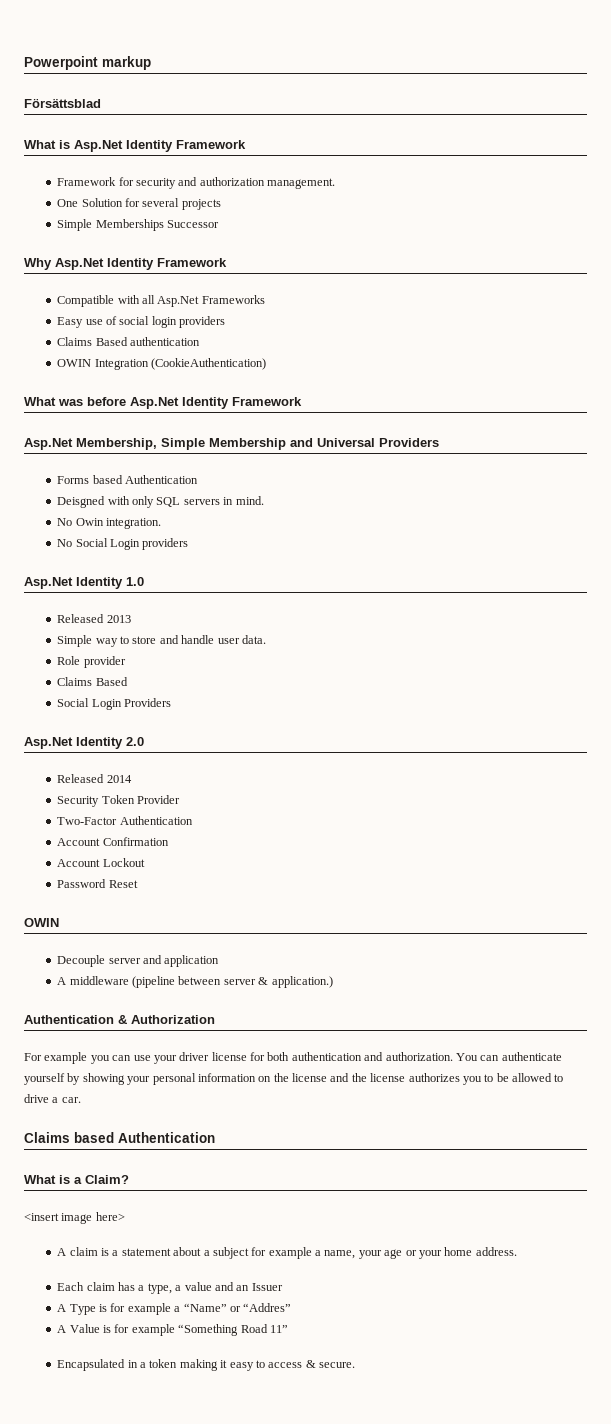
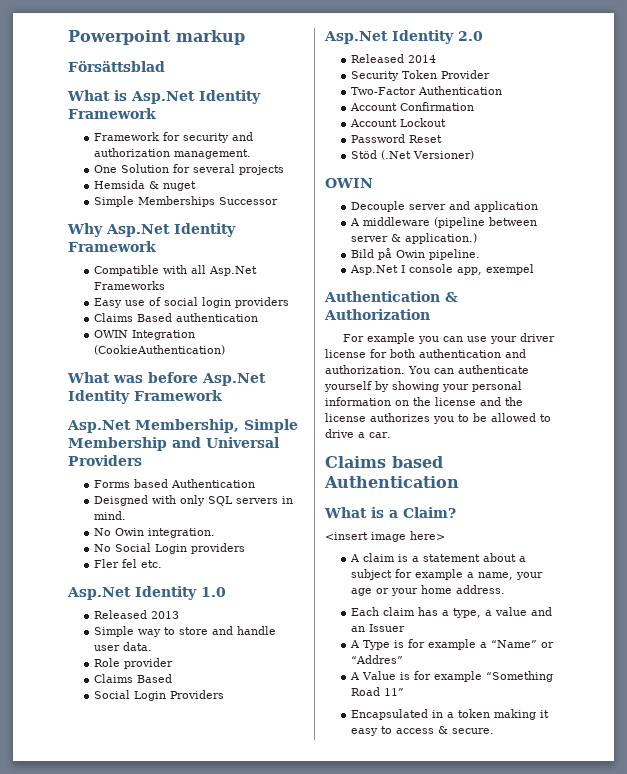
(221, 204) none -> [94,180,197,191] // Hemsida & nuget
(189, 544) none -> [94,559,163,568] // Fler fel etc.
(138, 884) none -> [351,150,475,160] // Stöd (.Net Versioner)
(333, 982) none -> [351,248,481,260] [350,264,535,275] // Bild på Owin pipeline. // Asp.Net I console app, exempel

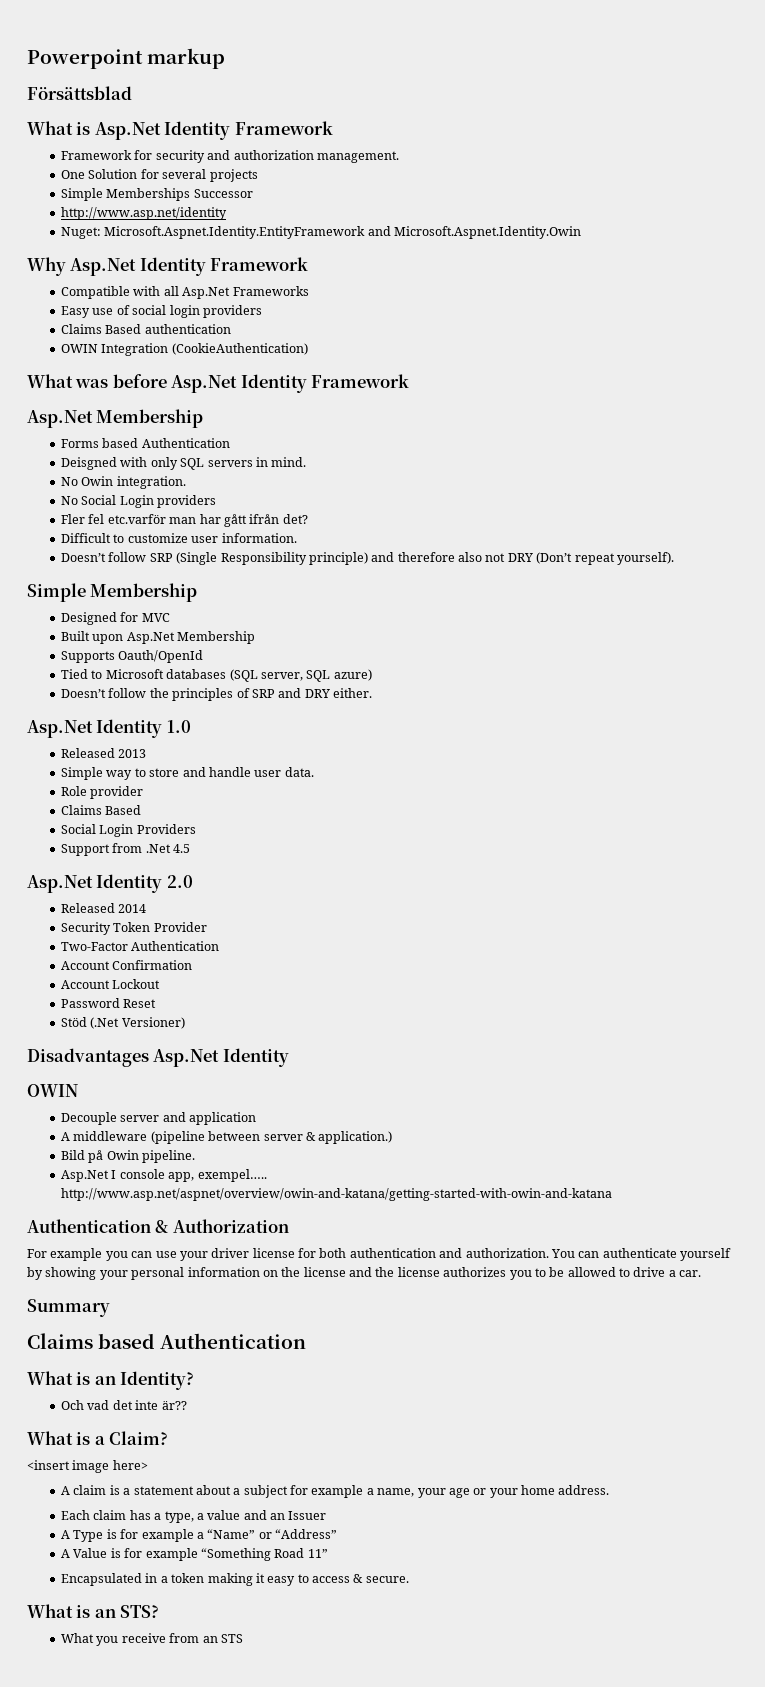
[94,180,197,191] // Hemsida & nuget -> (258, 175) none
(279, 201) none -> [61,207,228,220] [61,226,582,239] // http://www.asp.net/identity // Nuget: Microsoft.Aspnet.Identity.EntityFramework and Microsoft.Aspnet.Identity.Owin
[135,419,298,433] [68,437,279,451] [68,455,142,466] Membership, Simple Membership and Universal Providers -> [96,409,204,428] Membership
[141,560,163,568] etc. -> [107,514,308,527] [61,533,297,543] [61,552,674,565] [27,583,198,602] [61,612,170,625] [61,631,256,644] [61,650,204,663] [61,669,372,682] [61,688,373,701] etc.varför man har gått ifrån det? // Difficult to customize user information. // Doesn’t follow SRP (Single Responsibility principle) and therefore also not DRY (Don’t repeat yourself). // Simple Membership // Designed for MVC // Built upon Asp.Net Membership // Supports Oauth/OpenId // Tied to Microsoft databases (SQL server, SQL azure) // Doesn’t follow the principles of SRP and DRY either.
(225, 694) none -> [61,843,191,856] // Support from .Net 4.5
(475, 155) none -> [27,1048,289,1067] // Disadvantages Asp.Net Identity
[486,264,535,275] exempel -> [197,1169,267,1182] [61,1188,613,1201] exempel….. http://www.asp.net/aspnet/overview/owin-and-katana/getting-started-with-owin-and-katana
(391, 435) none -> [27,1299,110,1317] // Summary
(459, 482) none -> [27,1371,195,1390] [61,1400,187,1410] // What is an Identity? // Och vad det inte är??
[351,655,404,664] “Addres” -> [275,1529,338,1539] “Address”
(495, 731) none -> [27,1604,160,1618] [61,1633,243,1646] // What is an STS? // What you receive from an STS

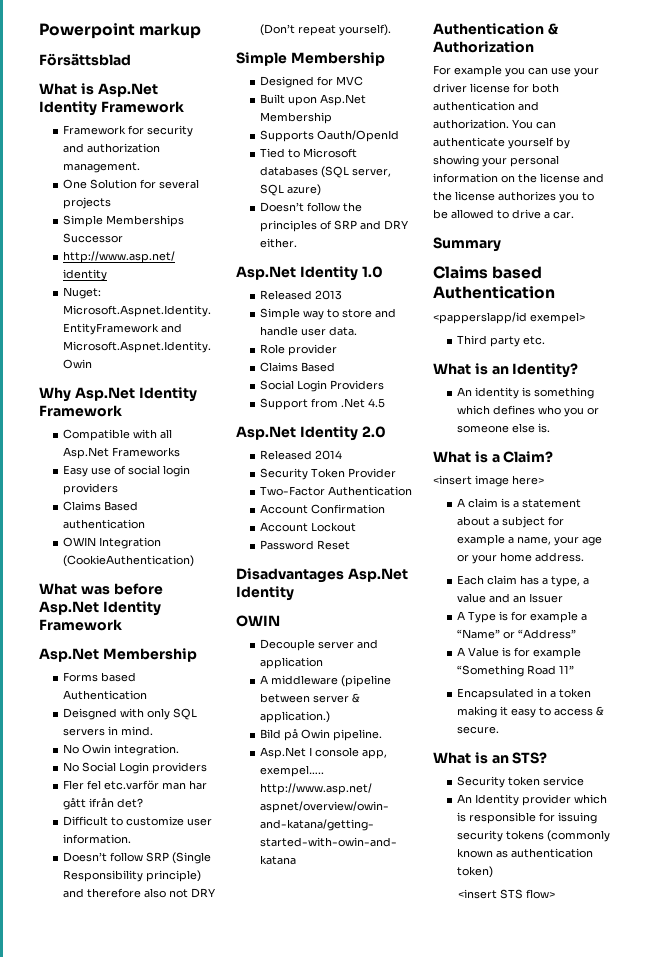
[61,1017,185,1029] // Stöd (.Net Versioner) -> (351, 545) none
(307, 1341) none -> [433,312,585,324] [457,335,546,347] // <papperslapp/id exempel> // Third party etc.
[61,1400,187,1410] Och vad det inte är?? -> [457,387,595,399] [457,405,600,417] [457,423,551,433] An identity is something which defines who you or someone else is.
[61,1633,243,1646] What you receive from an STS -> [457,776,585,788] [457,794,608,806] [457,812,598,824] [457,830,611,842] [457,848,594,858] [457,866,494,878] [457,889,555,899] Security token service // An Identity provider which is responsible for issuing security tokens (commonly known as authentication token) // <insert STS flow>

